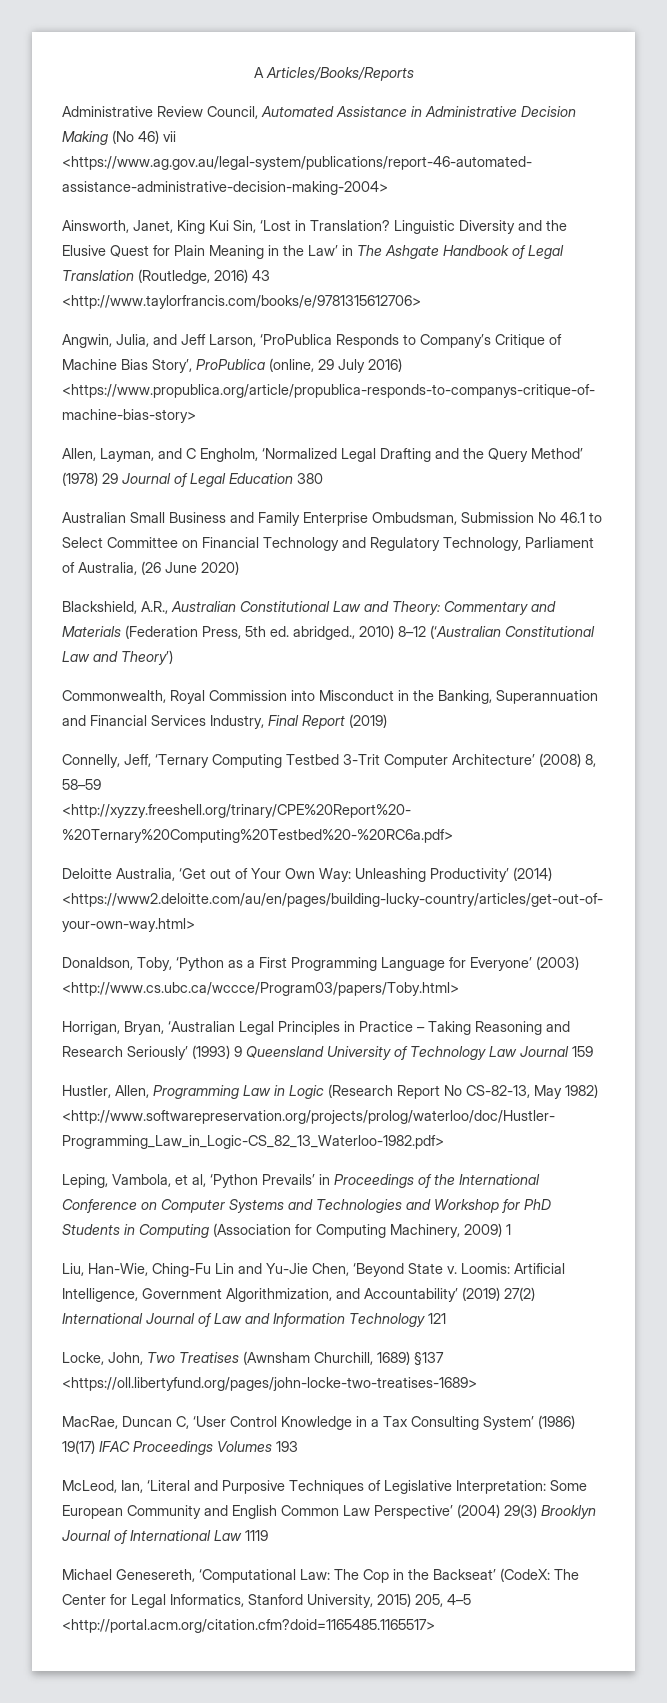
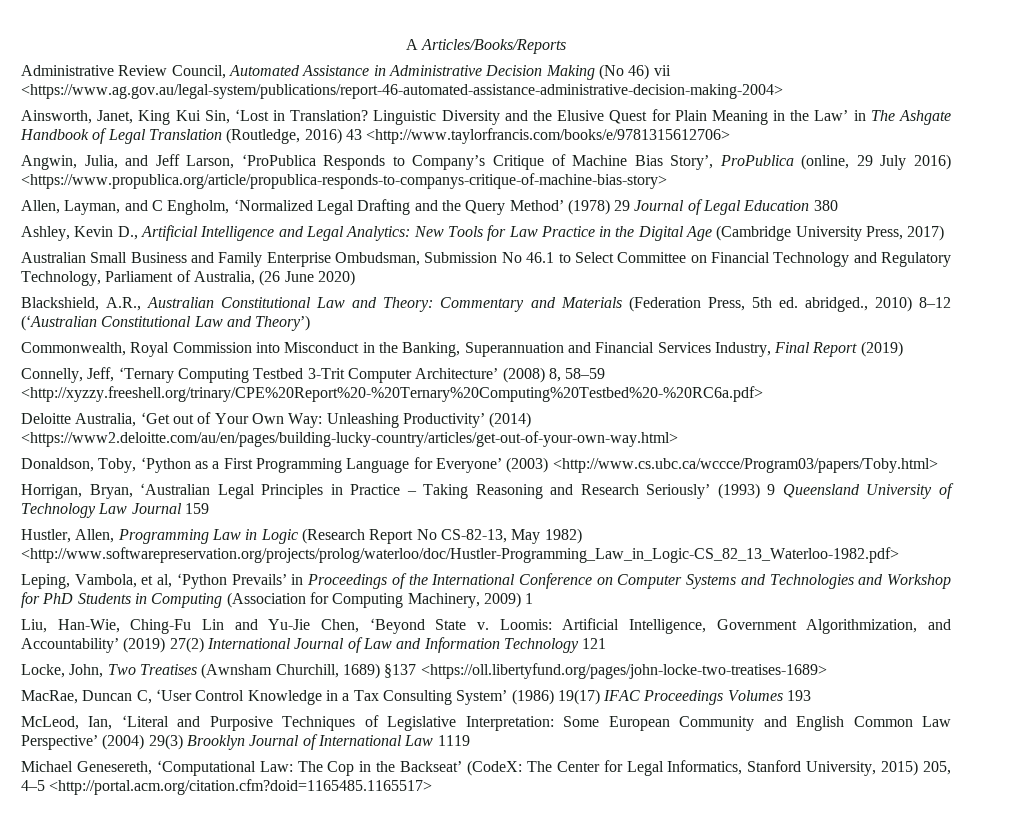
(323, 478) none -> [21,225,945,241] // Ashley, Kevin D., Artificial Intelligence and Legal Analytics: New Tools for Law Practice in the Digital Age (Cambridge University Press, 2017)

